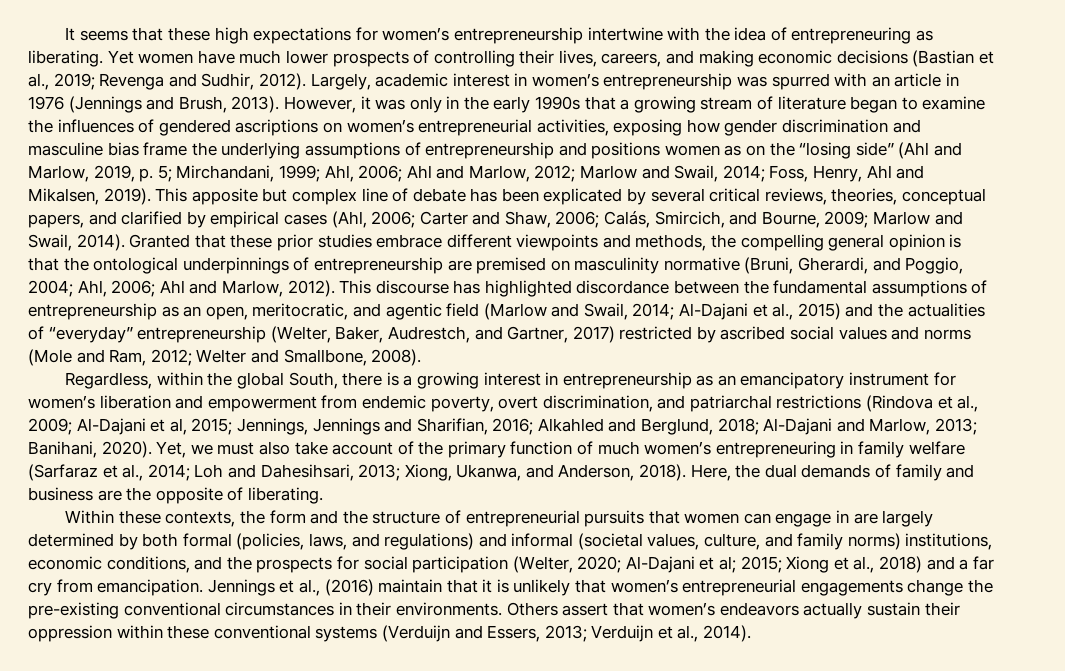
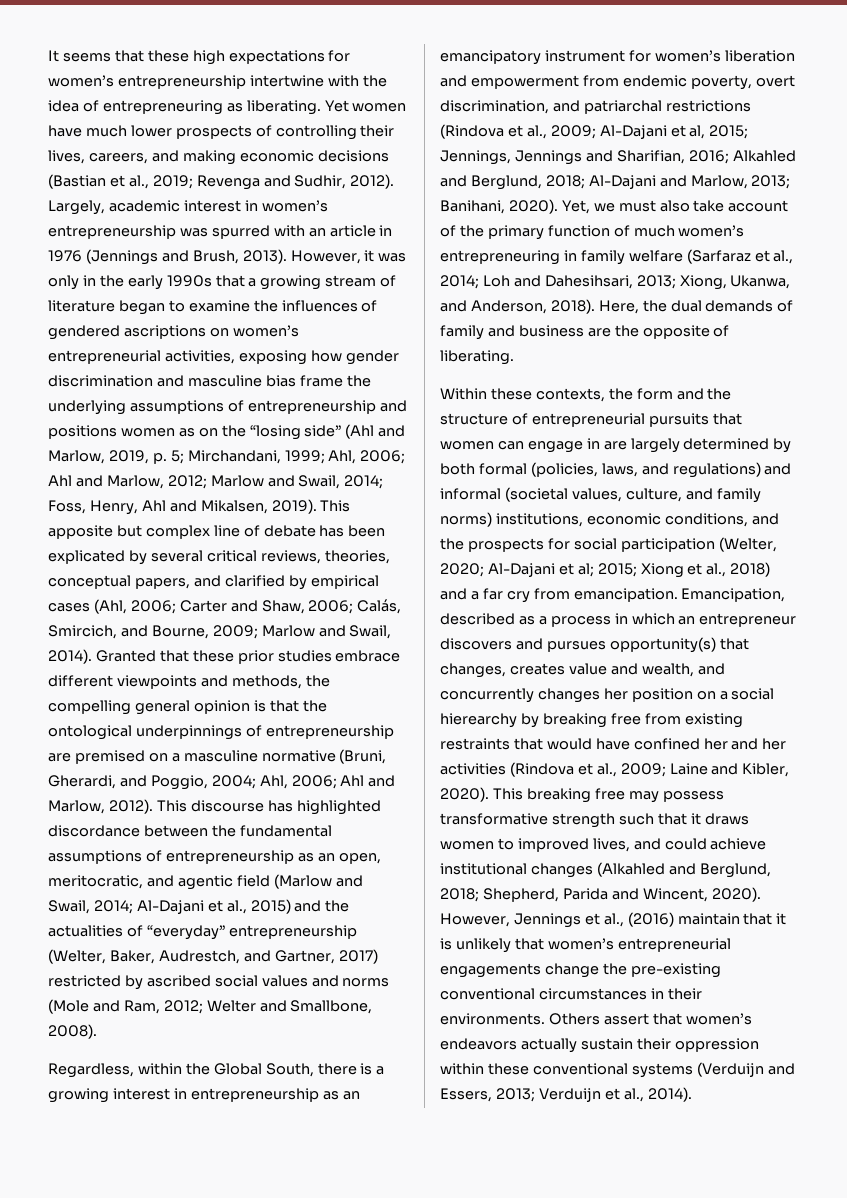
[574,257,660,274] masculinity -> [171,750,258,762] a masculine
[236,372,284,389] global -> [213,1063,262,1075] Global
(204, 587) none -> [681,588,786,602] [440,613,797,627] [440,637,749,653] [440,663,725,678] [440,688,775,703] [440,713,743,728] [440,738,787,750] [440,762,790,777] [440,787,724,803] [440,813,749,828] [440,838,767,852] [440,862,771,878] [440,887,761,902] [440,913,510,927] Emancipation, described as a process in which an entrepreneur discovers and pursues opportunity(s) that changes, creates value and wealth, and concurrently changes her position on a social hierearchy by breaking free from existing restraints that would have confined her and her activities (Rindova et al., 2009; Laine and Kibler, 2020). This breaking free may possess transformative strength such that it draws women to improved lives, and could achieve institutional changes (Alkahled and Berglund, 2018; Shepherd, Parida and Wincent, 2020). However,

